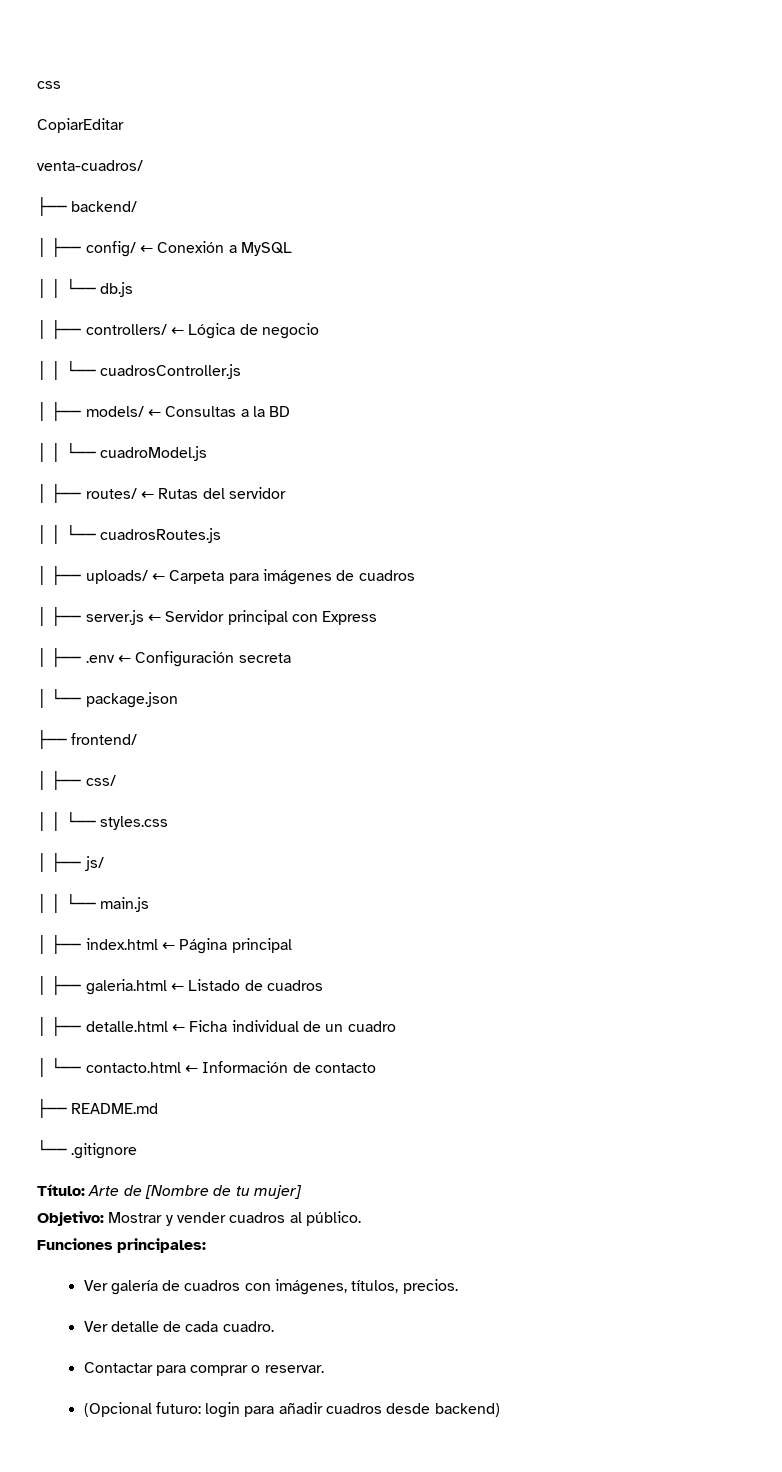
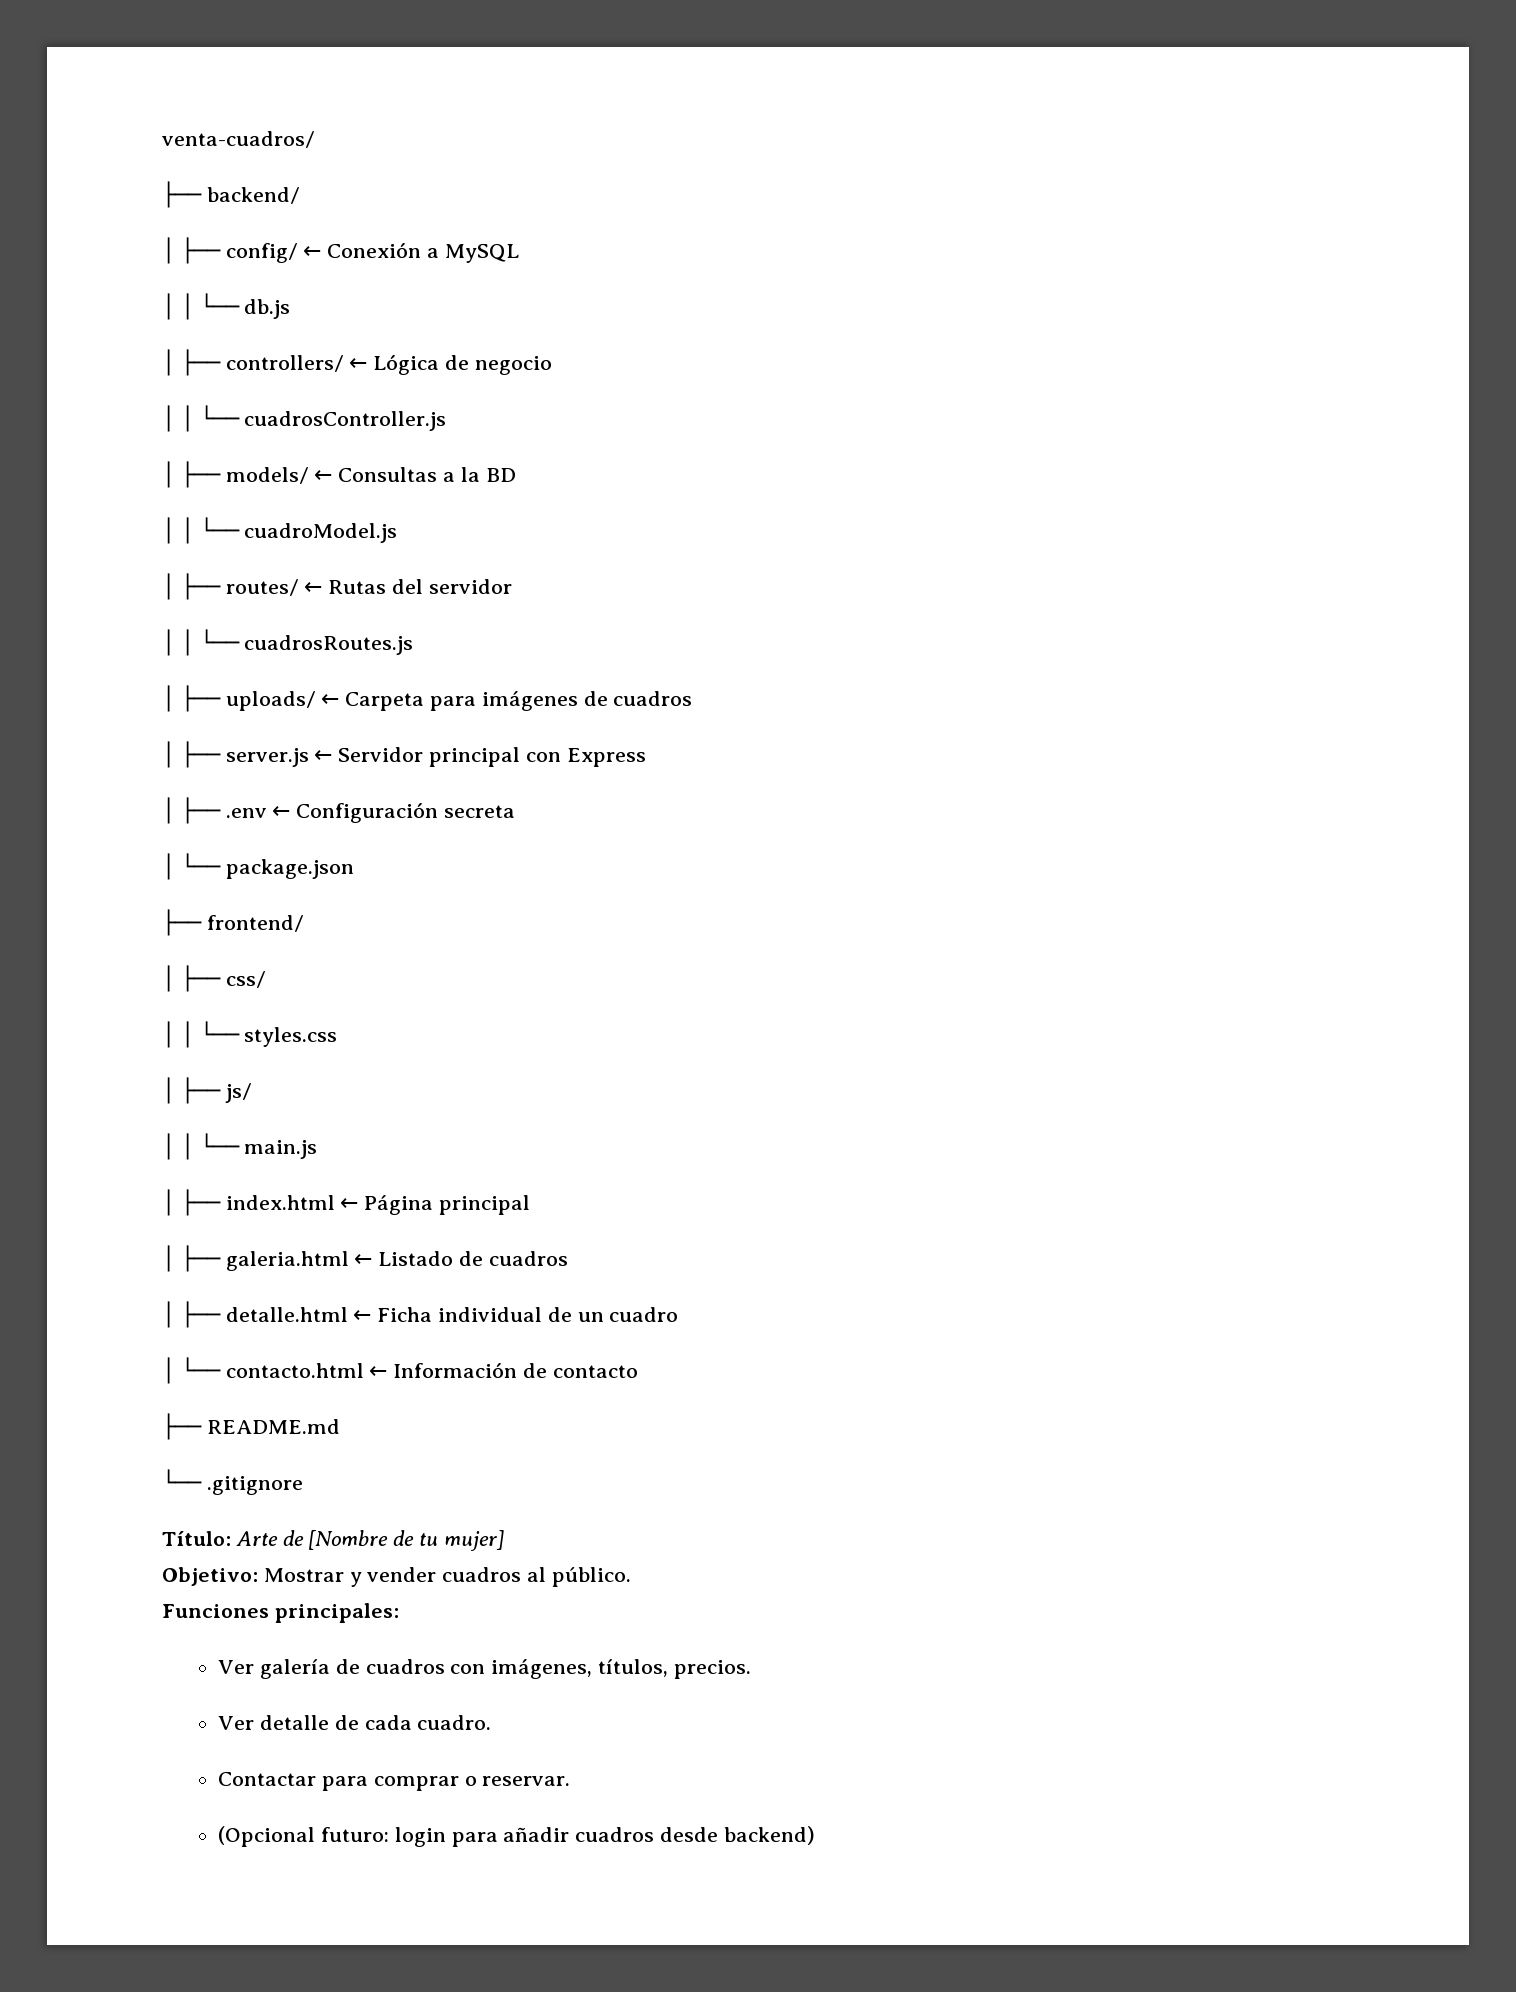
[37,81,61,89] [37,118,124,133] css // CopiarEditar // -> (162, 139) none

